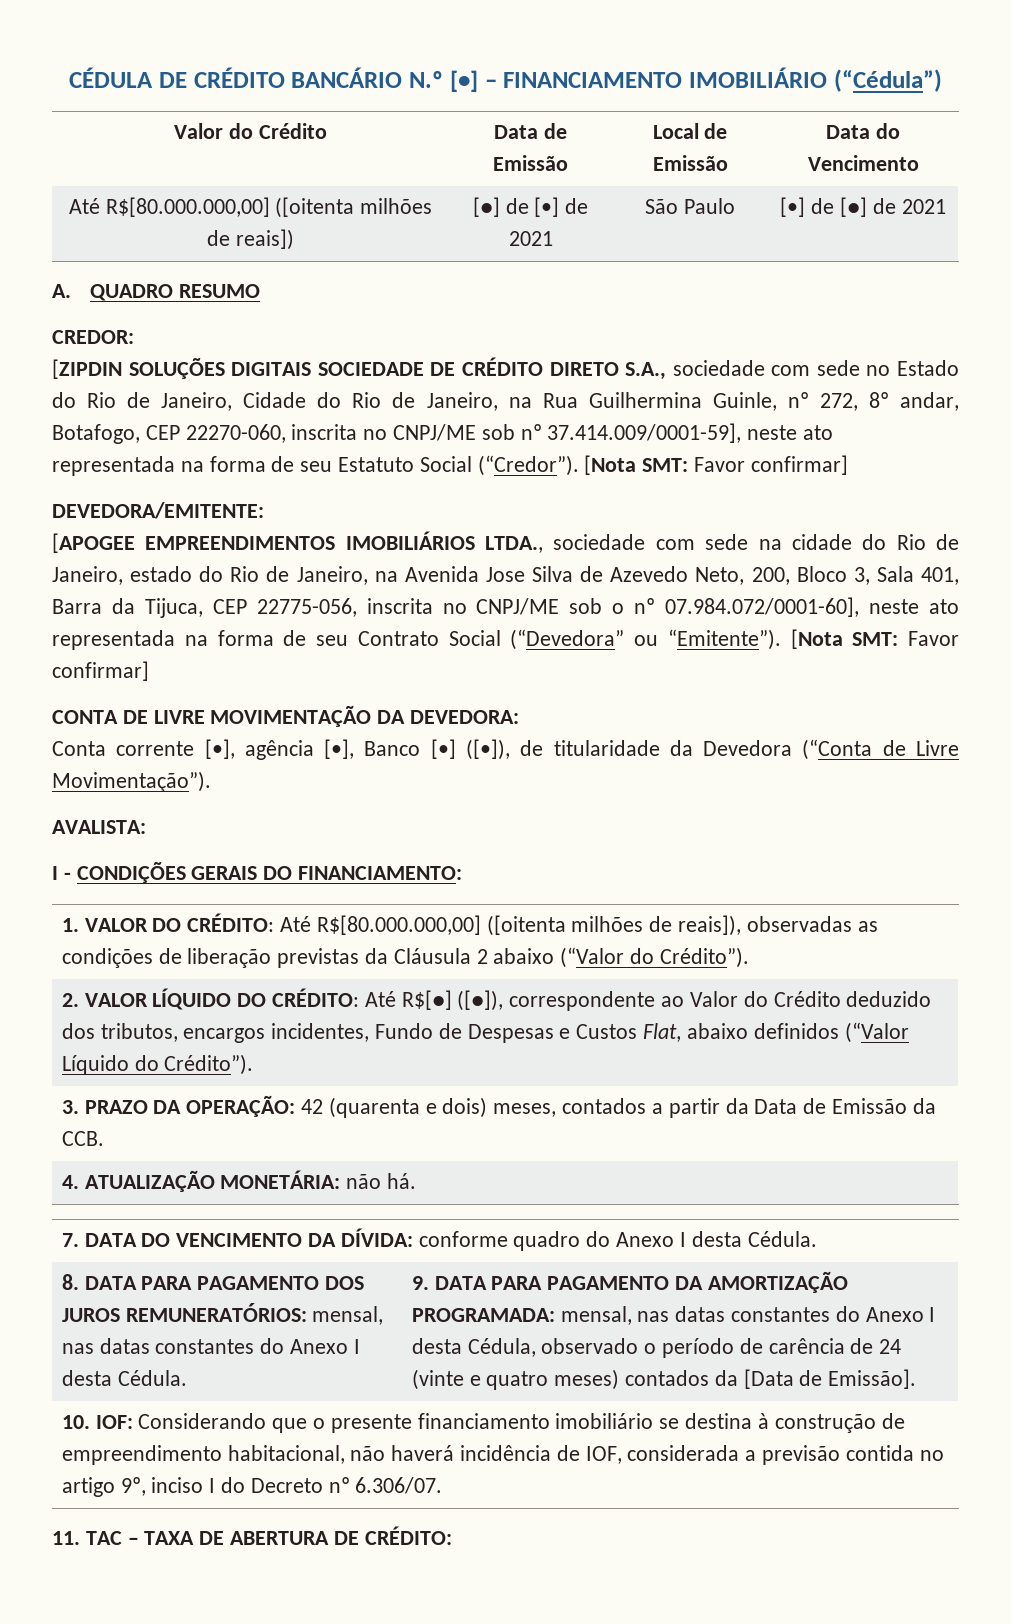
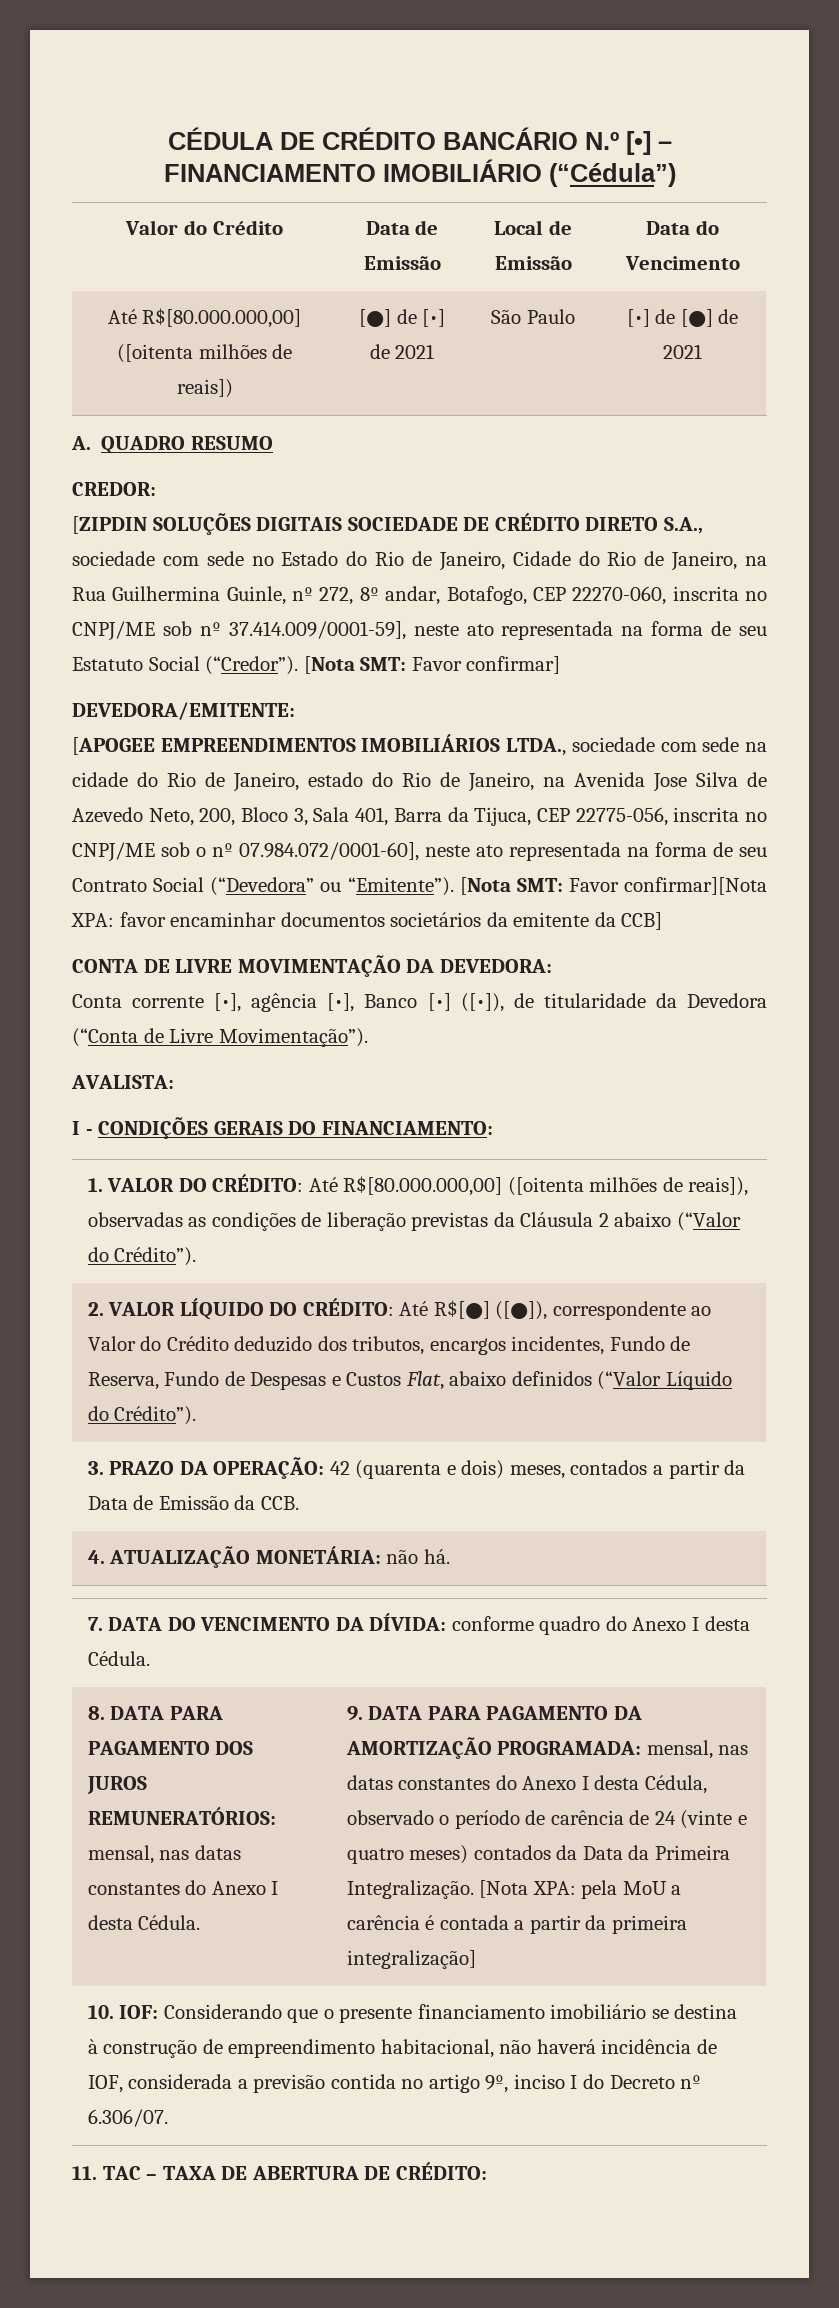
[52,661,149,681] confirmar] -> [624,877,767,895] [71,912,663,930] confirmar][Nota XPA: favor encaminhar documentos societários da emitente da CCB]
(462, 1031) none -> [87,1371,245,1390] Reserva, Fundo de
[743,1369,917,1389] [Data de Emissão]. -> [582,1845,730,1860] [346,1880,682,1899] [346,1915,687,1934] [346,1950,476,1969] Data da Primeira Integralização. [Nota XPA: pela MoU a carência é contada a partir da primeira integralização]

